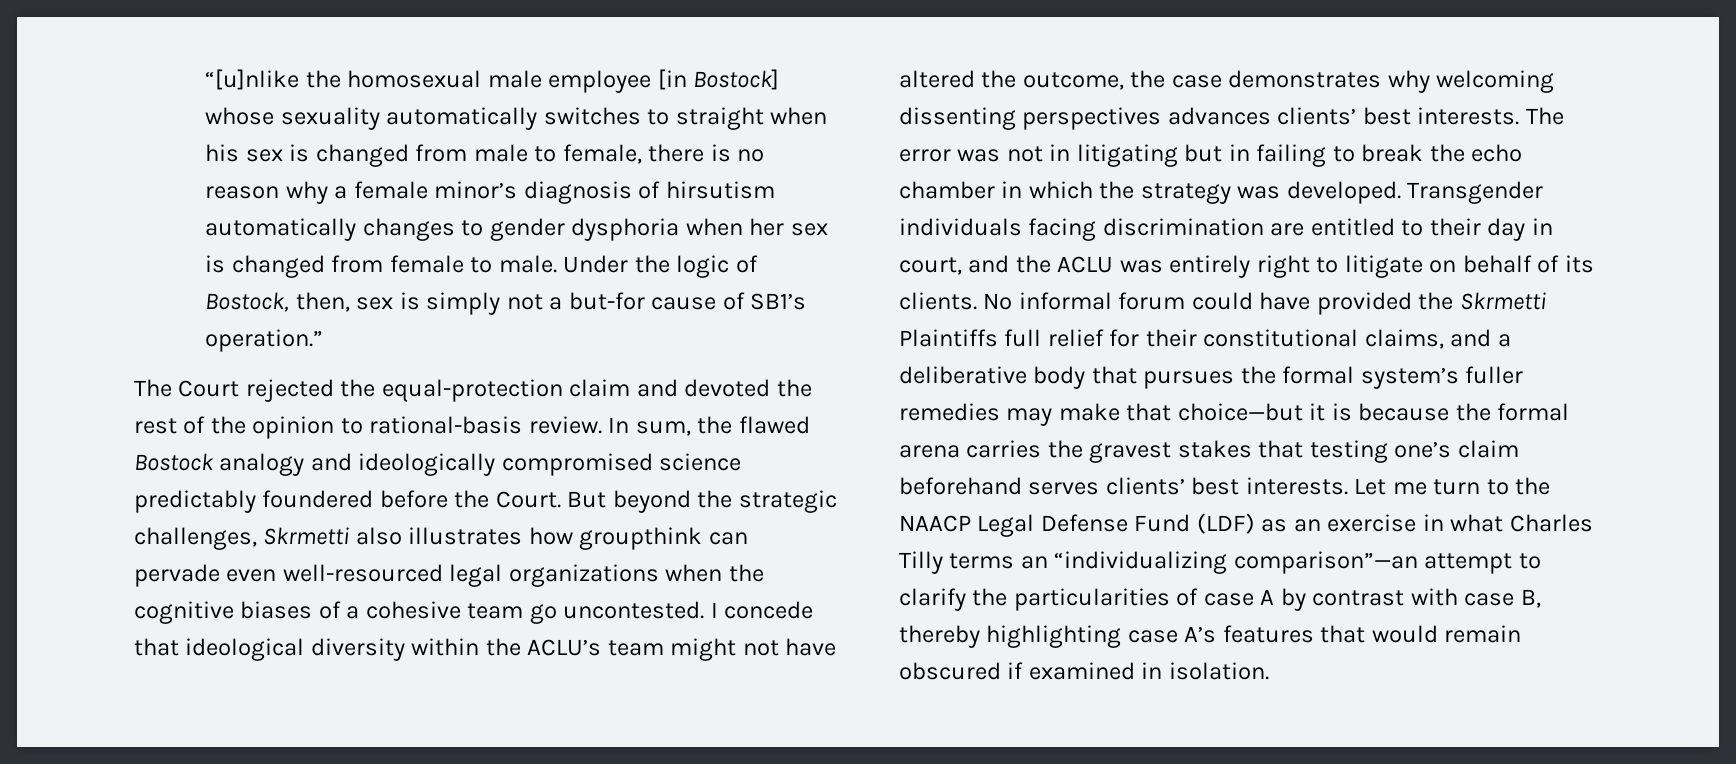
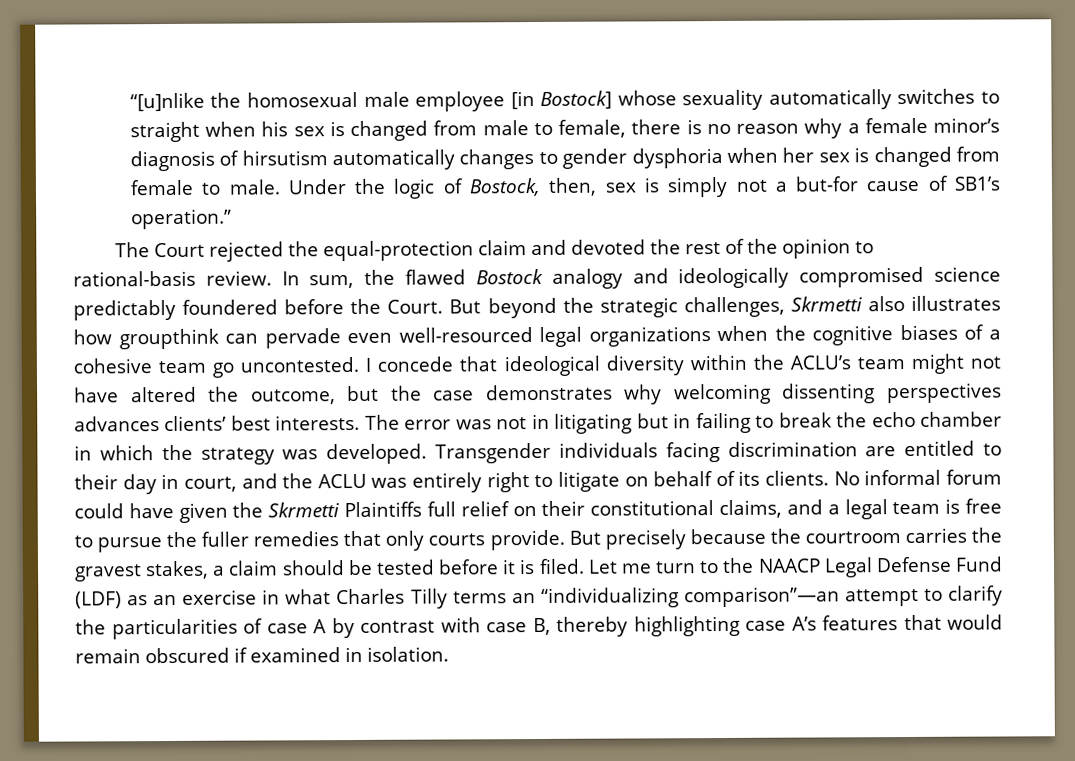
(1124, 81) none -> [347,385,380,402] but
[1316,292,1412,315] provided -> [178,502,228,523] given
[1109,329,1140,347] for -> [512,506,537,517] on
[899,366,1524,389] [899,403,1570,426] [899,440,1519,463] [899,477,1348,495] deliberative body that pursues the formal system’s fuller remedies may make that choice—but it is because the formal arena carries the gravest stakes that testing one’s claim beforehand serves clients’ best interests. -> [844,498,1003,520] [74,527,1003,553] [74,558,585,582] legal team is free to pursue the fuller remedies that only courts provide. But precisely because the courtroom carries the gravest stakes, a claim should be tested before it is filed.

